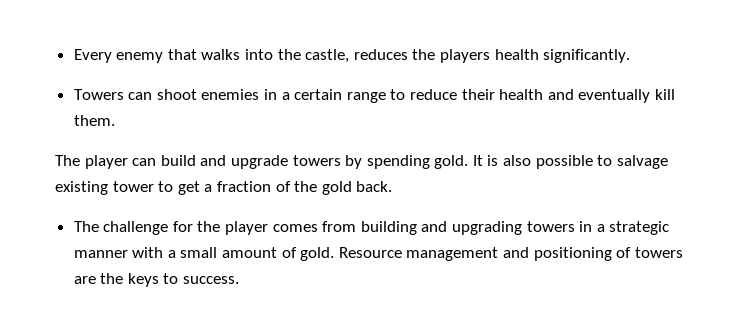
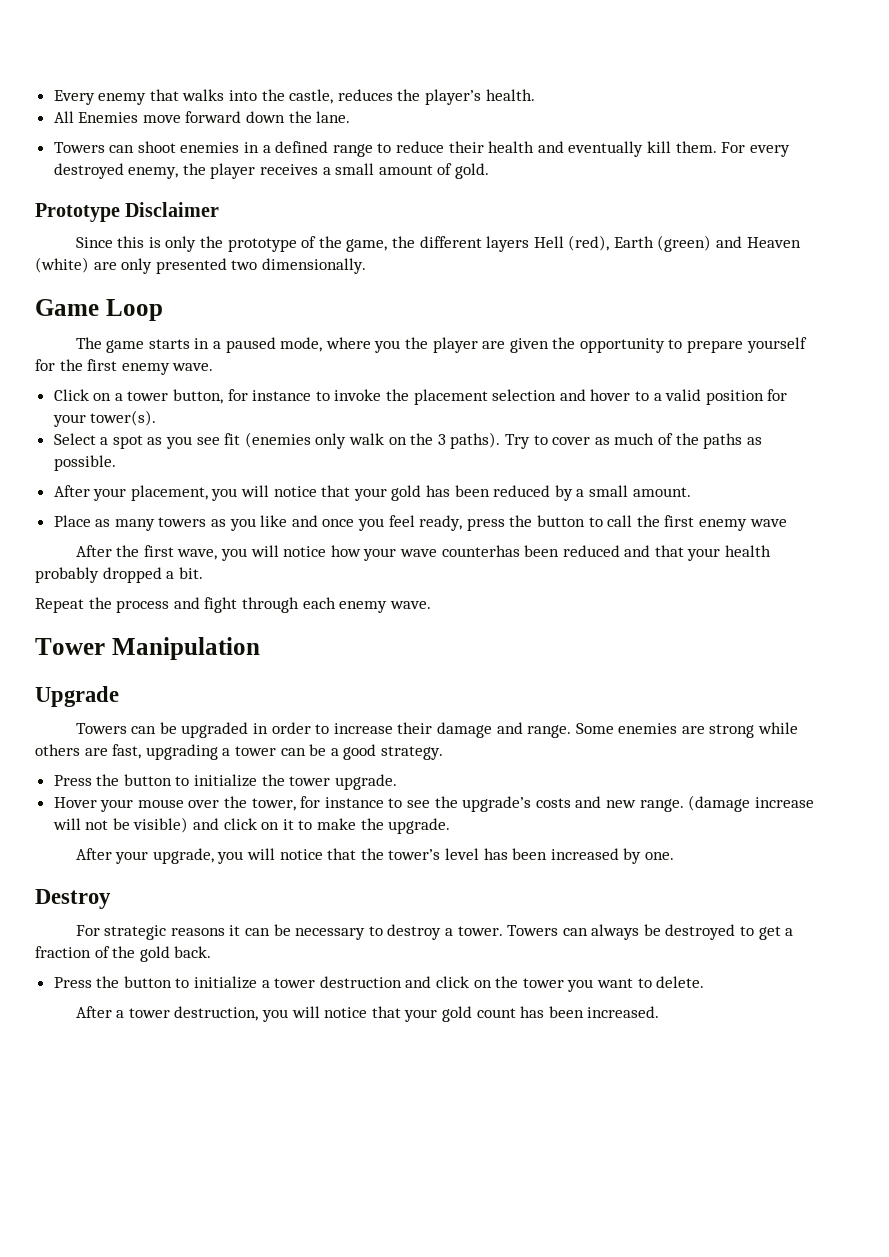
[440,49,631,63] players health significantly. -> [425,89,535,105] [53,111,351,123] player’s health. // All Enemies move forward down the lane.
[294,89,343,100] certain -> [275,141,329,153] defined
[55,155,668,169] [55,181,154,195] // The player can build and upgrade towers by spending gold. It is also possible to salvage existing tower -> [721,142,790,157] [53,163,490,179] [35,202,220,222] [75,235,801,252] [35,257,366,274] [35,299,163,321] [75,337,807,353] [35,359,214,375] [53,389,788,405] [52,410,157,427] [53,432,762,449] [53,455,116,471] [53,485,691,501] [53,515,787,531] [75,545,772,561] [35,567,203,583] [35,597,431,613] [35,637,260,660] [35,686,119,707] [75,722,799,738] [35,744,443,760] [53,774,397,790] [53,795,814,812] [52,817,451,834] [75,848,674,864] [35,889,111,909] [75,924,736,940] For every destroyed enemy, the player receives a small amount of gold. // Prototype Disclaimer // Since this is only the prototype of the game, the different layers Hell (red), Earth (green) and Heaven (white) are only presented two dimensionally. // Game Loop // The game starts in a paused mode, where you the player are given the opportunity to prepare yourself for the first enemy wave. // Click on a tower button, for instance to invoke the placement selection and hover to a valid position for your tower(s). // Select a spot as you see fit (enemies only walk on the 3 paths). Try to cover as much of the paths as possible. // After your placement, you will notice that your gold has been reduced by a small amount. // Place as many towers as you like and once you feel ready, press the button to call the first enemy wave // After the first wave, you will notice how your wave counterhas been reduced and that your health probably dropped a bit. // Repeat the process and fight through each enemy wave. // Tower Manipulation // Upgrade // Towers can be upgraded in order to increase their damage and range. Some enemies are strong while others are fast, upgrading a tower can be a good strategy. // Press the button to initialize the tower upgrade. // Hover your mouse over the tower, for instance to see the upgrade’s costs and new range. (damage increase will not be visible) and click on it to make the upgrade. // After your upgrade, you will notice that the tower’s level has been increased by one. // Destroy // For strategic reasons it can be necessary to destroy a tower. Towers can always be destroyed
[73,221,670,235] [73,247,683,261] [73,273,240,287] The challenge for the player comes from building and upgrading towers in a strategic manner with a small amount of gold. Resource management and positioning of towers are the keys to success. -> [53,976,705,992] [75,1006,660,1022] Press the button to initialize a tower destruction and click on the tower you want to delete. // After a tower destruction, you will notice that your gold count has been increased.

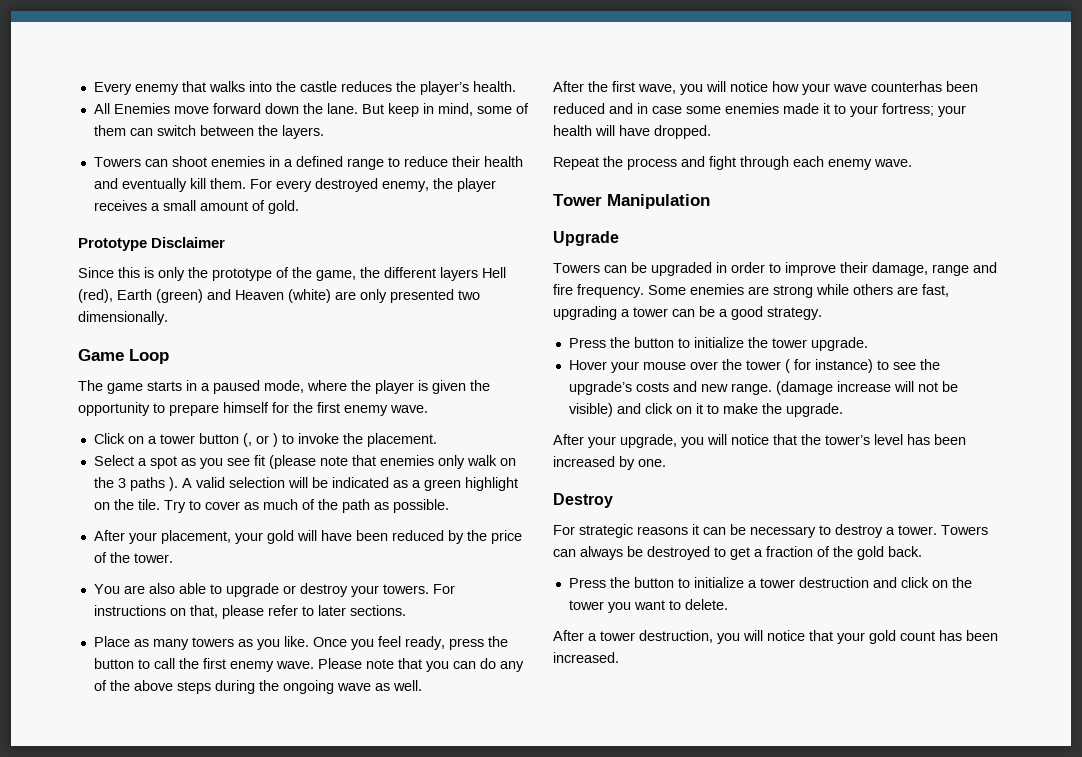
[289,89,334,104] castle, -> [299,81,337,92] castle
(351, 117) none -> [361,103,529,117] [93,125,324,139] But keep in mind, some of them can switch between the layers.
[374,337,506,353] you the player are -> [351,380,428,394] the player is
[746,337,807,353] yourself -> [223,402,269,413] himself
[173,389,788,405] [52,410,157,427] button, for instance to invoke the placement selection and hover to a valid position for your tower(s). -> [198,433,437,447] button (, or ) to invoke the placement.
[244,432,311,448] (enemies -> [268,455,434,469] (please note that enemies
[450,432,501,449] paths). -> [129,477,518,491] [93,499,160,510] paths ). A valid selection will be indicated as a green highlight on the tile.
[703,433,743,449] paths -> [341,499,370,513] path
[211,485,691,501] you will notice that your gold has been reduced by a small amount. -> [234,530,522,544] [93,552,173,563] [93,583,455,597] [93,605,406,619] your gold will have been reduced by the price of the tower. // You are also able to upgrade or destroy your towers. For instructions on that, please refer to later sections.
[260,515,355,527] like and once -> [283,636,347,647] like. Once
[749,519,787,527] wave -> [275,658,524,672] [93,680,422,694] wave. Please note that you can do any of the above steps during the ongoing wave as well.
[654,545,772,561] [35,567,203,583] that your health probably dropped a bit. -> [637,103,966,117] [553,125,711,139] in case some enemies made it to your fortress; your health will have dropped.
[333,722,572,738] increase their damage and range. -> [785,262,997,276] [553,284,644,298] improve their damage, range and fire frequency.
[251,796,384,811] tower, for instance -> [745,359,873,373] tower ( for instance)

